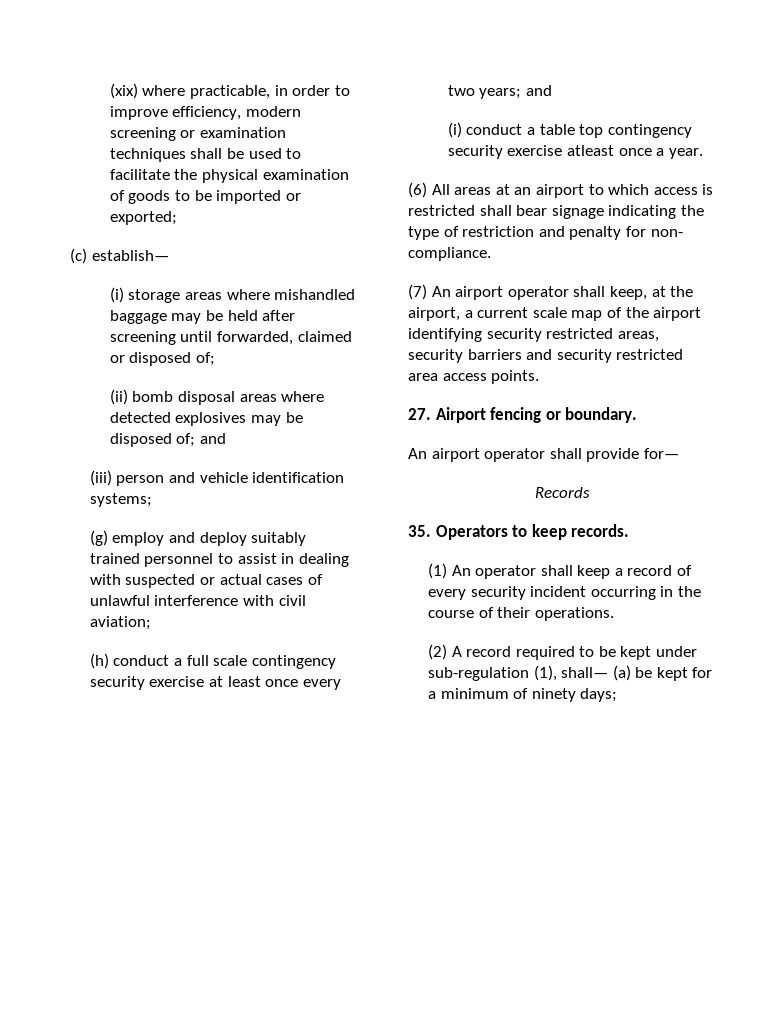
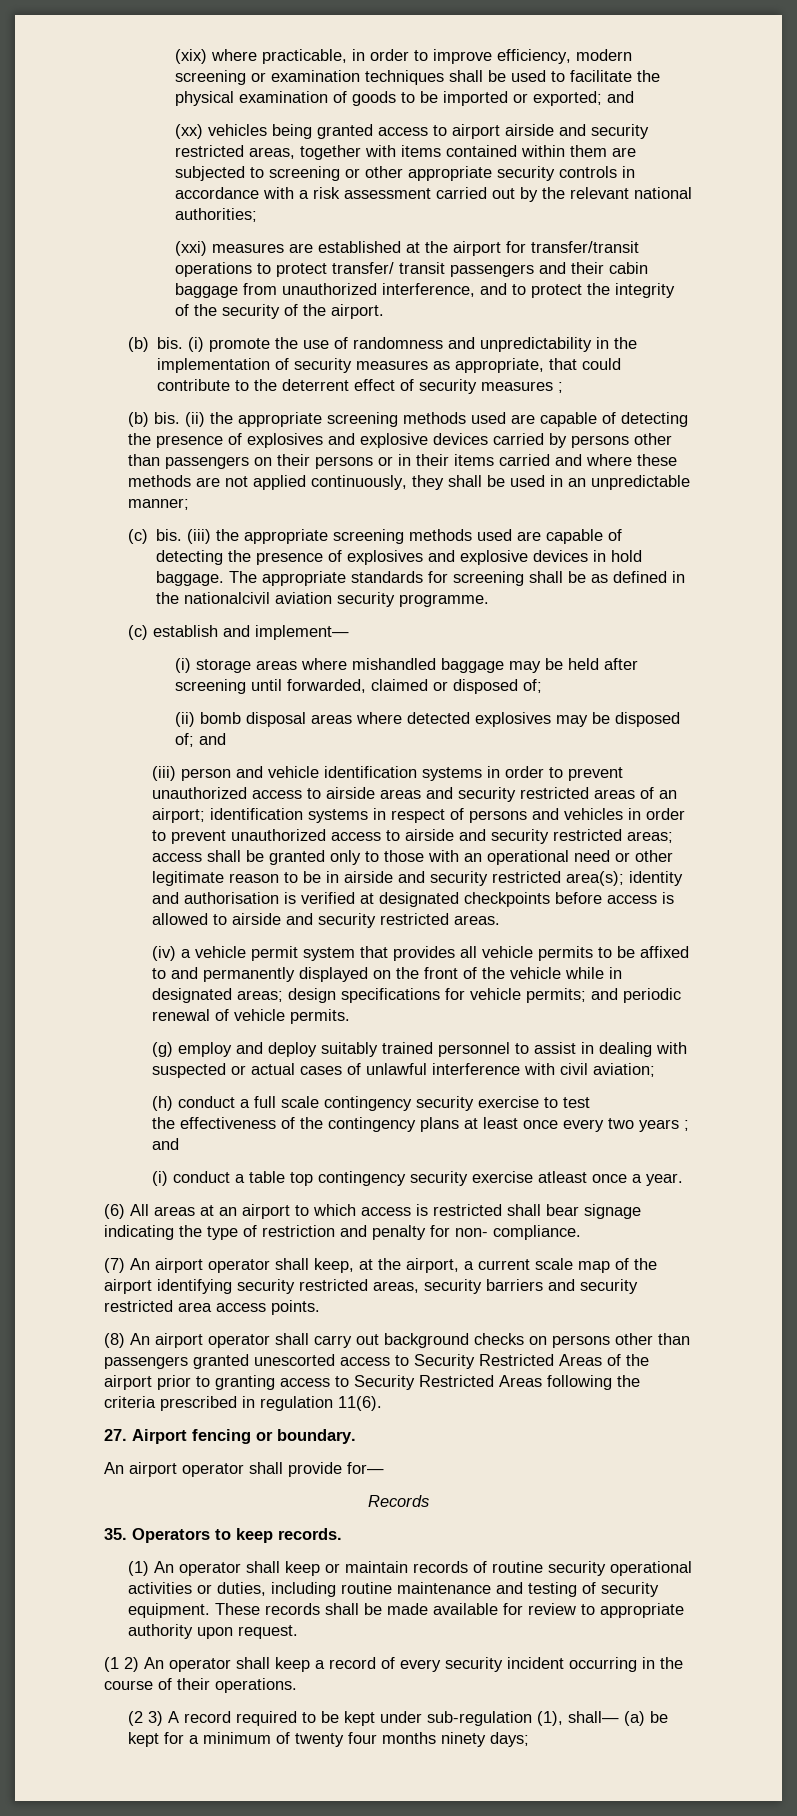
[69,248,169,264] // (c) establish— -> [607,91,635,103] [175,124,650,139] [175,145,637,160] [175,166,636,181] [175,187,693,202] [175,208,258,222] [175,241,640,256] [175,262,649,277] [175,283,676,298] [175,304,385,319] [127,337,638,352] [157,358,622,373] [157,379,564,394] [127,412,688,427] [127,433,672,448] [127,454,677,469] [127,475,690,490] [127,498,189,510] [127,529,623,544] [156,550,643,565] [156,571,686,586] [156,592,490,607] [127,625,349,640] and // (xx) vehicles being granted access to airport airside and security restricted areas, together with items contained within them are subjected to screening or other appropriate security controls in accordance with a risk assessment carried out by the relevant national authorities; // (xxi) measures are established at the airport for transfer/transit operations to protect transfer/ transit passengers and their cabin baggage from unauthorized interference, and to protect the integrity of the security of the airport. // (b) bis. (i) promote the use of randomness and unpredictability in the implementation of security measures as appropriate, that could contribute to the deterrent effect of security measures ; // (b) bis. (ii) the appropriate screening methods used are capable of detecting the presence of explosives and explosive devices carried by persons other than passengers on their persons or in their items carried and where these methods are not applied continuously, they shall be used in an unpredictable manner; // (c) bis. (iii) the appropriate screening methods used are capable of detecting the presence of explosives and explosive devices in hold baggage. The appropriate standards for screening shall be as defined in the nationalcivil aviation security programme. // (c) establish and implement—
[89,493,152,507] systems; -> [421,766,623,781] [151,787,677,802] [151,808,685,823] [151,829,673,844] [151,850,673,865] [151,871,683,886] [151,892,674,907] [151,913,500,928] [151,946,689,961] [151,967,622,982] [151,988,681,1003] [151,1009,350,1024] systems in order to prevent unauthorized access to airside areas and security restricted areas of an airport; identification systems in respect of persons and vehicles in order to prevent unauthorized access to airside and security restricted areas; access shall be granted only to those with an operational need or other legitimate reason to be in airside and security restricted area(s); identity and authorisation is verified at designated checkpoints before access is allowed to airside and security restricted areas. // (iv) a vehicle permit system that provides all vehicle permits to be affixed to and permanently displayed on the front of the vehicle while in designated areas; design specifications for vehicle permits; and periodic renewal of vehicle permits.
(205, 681) none -> [543,1097,590,1108] [151,1117,459,1132] to test // the effectiveness of the contingency plans
[479,88,522,99] years; -> [638,1119,689,1132] years ;
(540, 377) none -> [104,1333,690,1348] [104,1354,649,1369] [104,1375,640,1390] [104,1396,382,1411] // (8) An airport operator shall carry out background checks on persons other than passengers granted unescorted access to Security Restricted Areas of the airport prior to granting access to Security Restricted Areas following the criteria prescribed in regulation 11(6).
(611, 572) none -> [324,1561,692,1576] [127,1582,659,1597] [127,1603,684,1618] [127,1624,298,1639] [104,1657,310,1672] or maintain records of routine security operational activities or duties, including routine maintenance and testing of security equipment. These records shall be made available for review to appropriate authority upon request. // (1 2) An operator shall keep
[427,644,447,660] (2) -> [127,1711,163,1726] (2 3)
(529, 693) none -> [294,1732,436,1747] twenty four months

